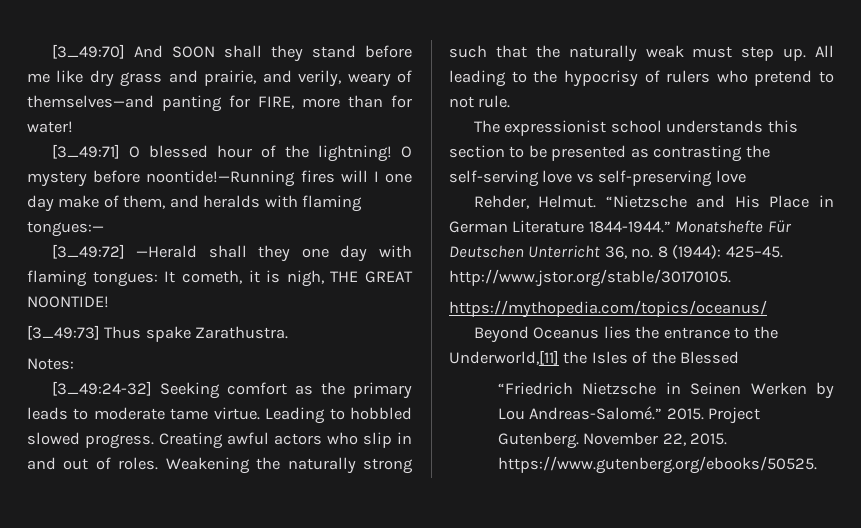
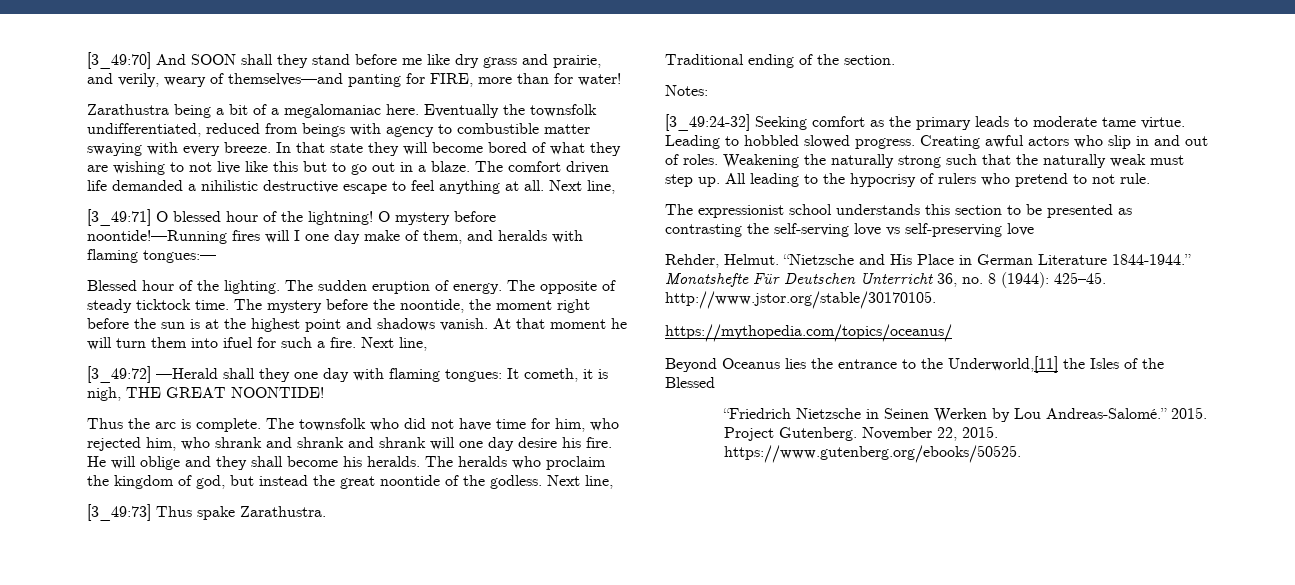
(73, 127) none -> [87,104,597,118] [87,123,590,137] [87,142,621,156] [87,161,609,175] [87,180,615,194] // Zarathustra being a bit of a megalomaniac here. Eventually the townsfolk undifferentiated, reduced from beings with agency to combustible matter swaying with every breeze. In that state they will become bored of what they are wishing to not live like this but to go out in a blaze. The comfort driven life demanded a nihilistic destructive escape to feel anything at all. Next line,
(104, 229) none -> [87,280,616,294] [87,299,590,313] [87,318,627,332] [87,337,427,351] // Blessed hour of the lighting. The sudden eruption of energy. The opposite of steady ticktock time. The mystery before the noontide, the moment right before the sun is at the highest point and shadows vanish. At that moment he will turn them into ifuel for such a fire. Next line,
(109, 302) none -> [87,418,619,432] [87,437,612,451] [87,456,606,470] [87,475,613,489] // Thus the arc is complete. The townsfolk who did not have time for him, who rejected him, who shrank and shrank and shrank will one day desire his fire. He will oblige and they shall become his heralds. The heralds who proclaim the kingdom of god, but instead the great noontide of the godless. Next line,
(289, 332) none -> [665,54,895,68] // Traditional ending of the section.

